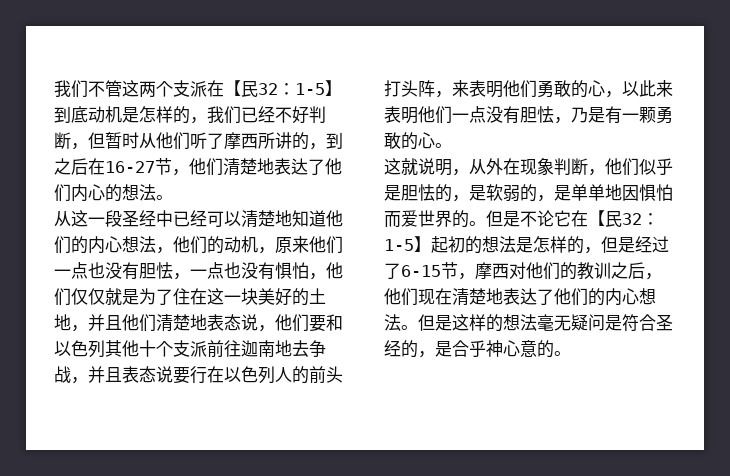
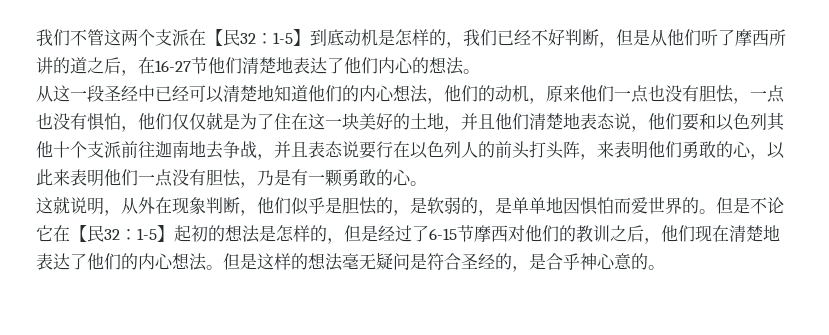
[105,132,139,149] 暂时 -> [633,29,650,46] 是
[309,132,343,150] [54,158,88,175] ，到之后 -> [70,57,138,76] 道之后，
[172,169,189,176] ， -> (208, 65) none
[458,273,475,280] ， -> (474, 233) none

